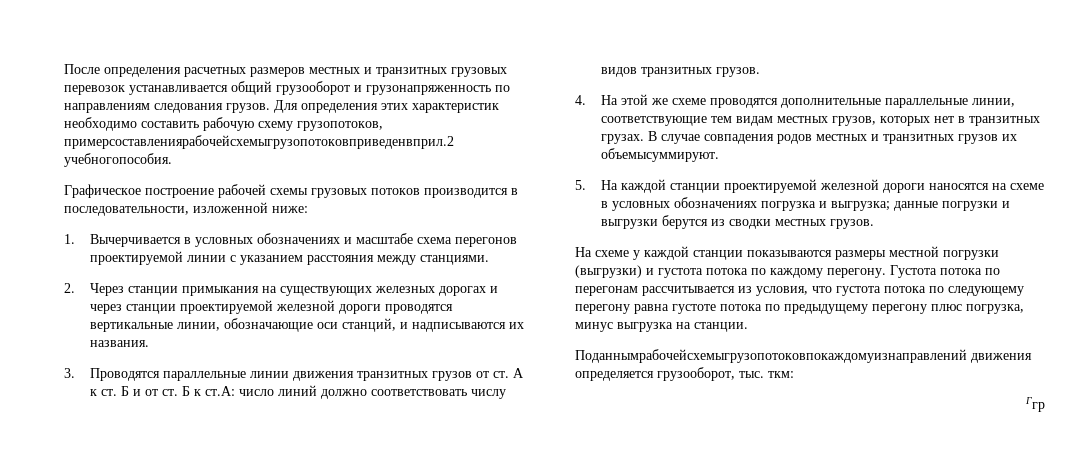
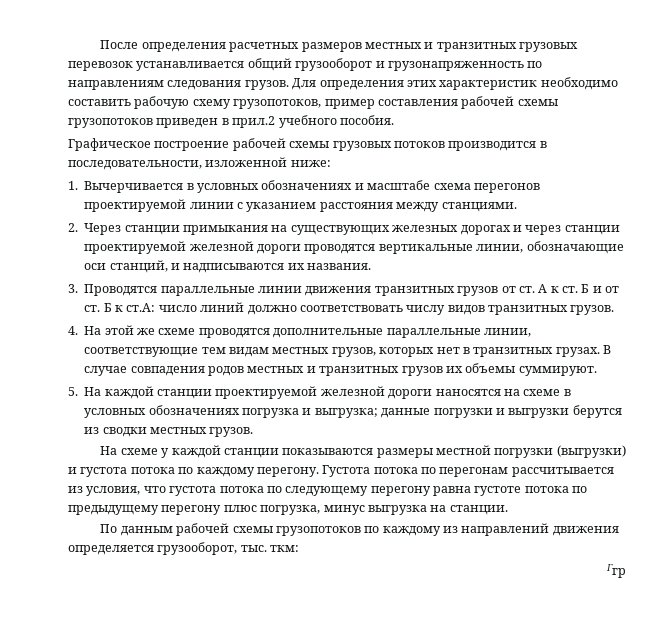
[64,135,454,149] [64,153,172,167] примерсоставлениярабочейсхемыгрузопотоковприведенвприл.2 учебногопособия. -> [324,96,558,109] [68,115,394,128] пример составления рабочей схемы грузопотоков приведен в прил.2 учебного пособия.
[601,148,720,162] объемысуммируют. -> [465,363,597,376] объемы суммируют.
[575,349,967,363] Поданнымрабочейсхемыгрузопотоковпокаждомуизнаправлений -> [100,523,550,536] По данным рабочей схемы грузопотоков по каждому из направлений

